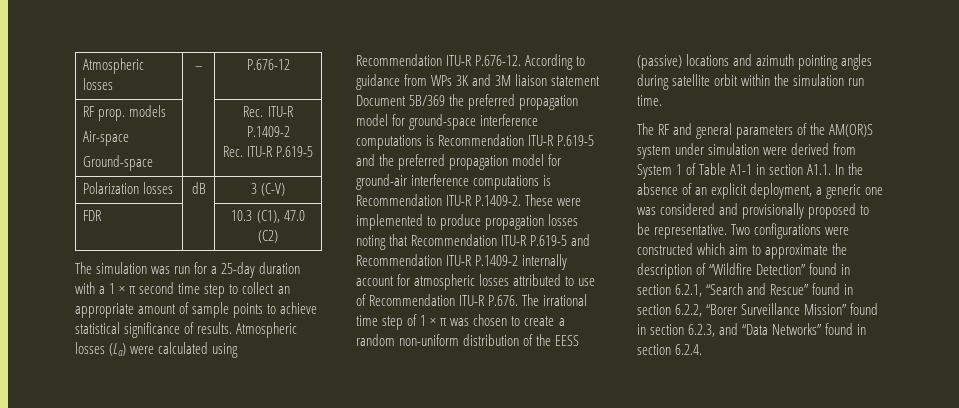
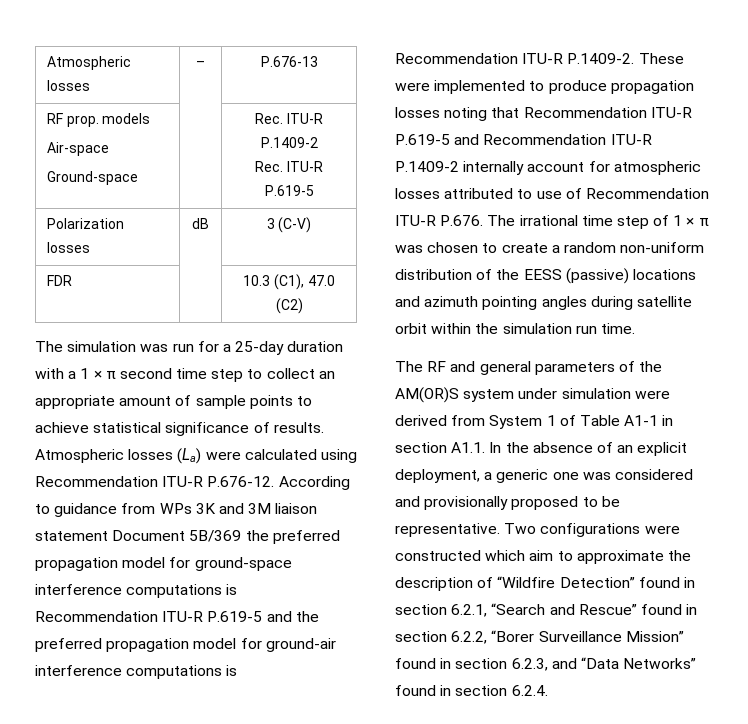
[246,59,290,70] P.676-12 -> [260,56,318,67] P.676-13

